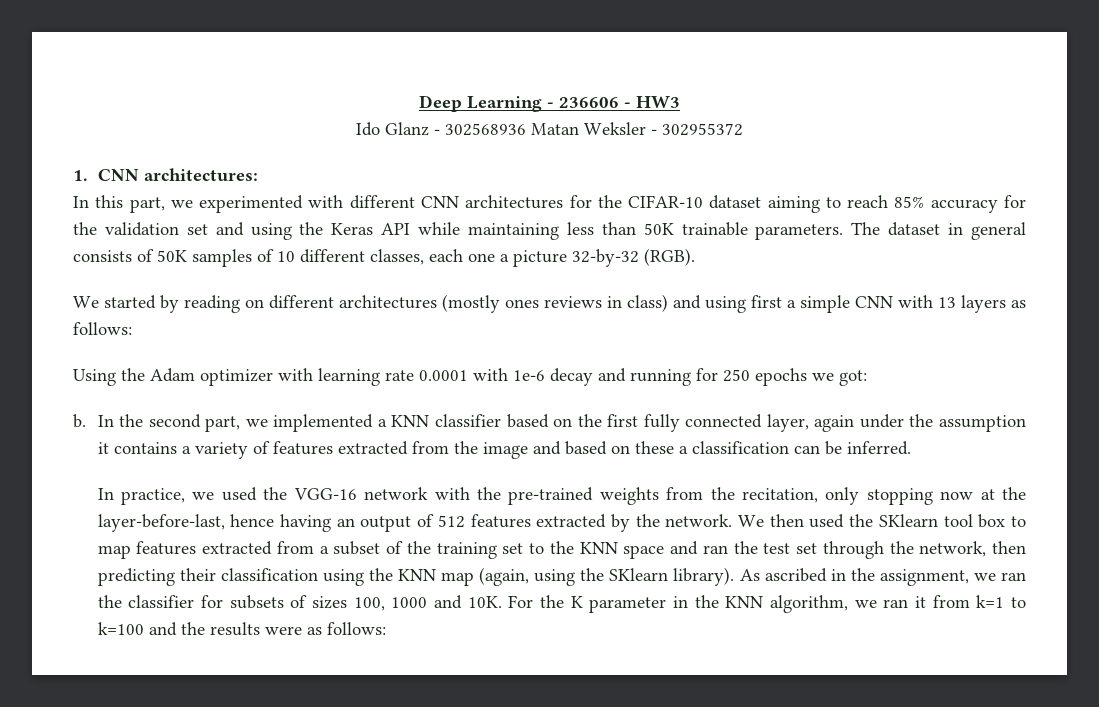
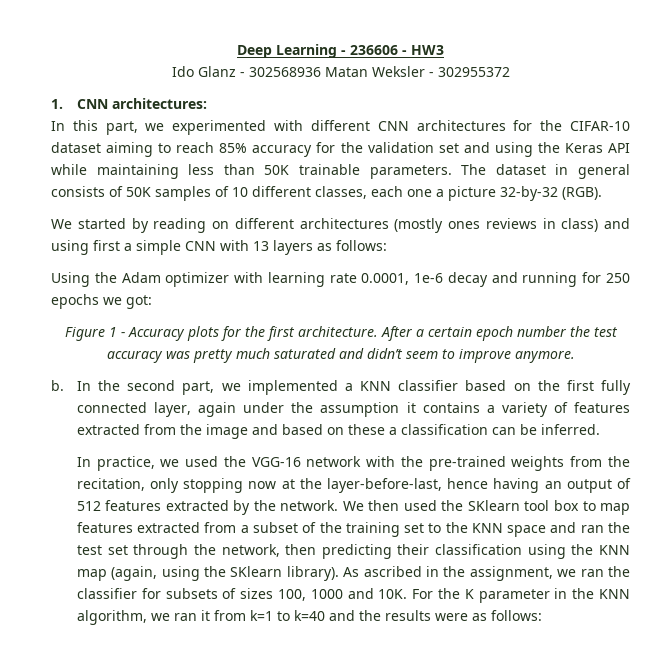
[419,368,508,381] 0.0001 with -> [361,273,410,285] 0.0001,
(867, 378) none -> [64,326,618,341] [106,348,575,363] // Figure 1 - Accuracy plots for the first architecture. After a certain epoch number the test accuracy was pretty much saturated and didn’t seem to improve anymore.
[97,622,144,635] k=100 -> [293,610,325,621] k=40

